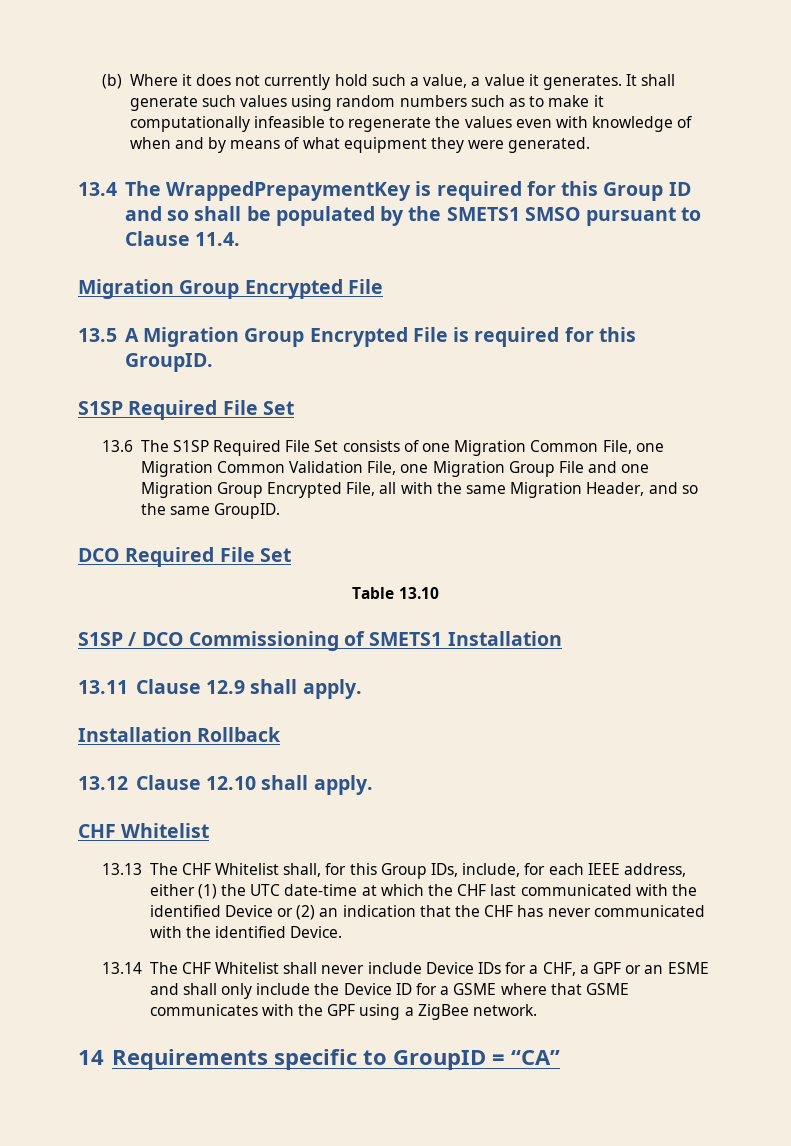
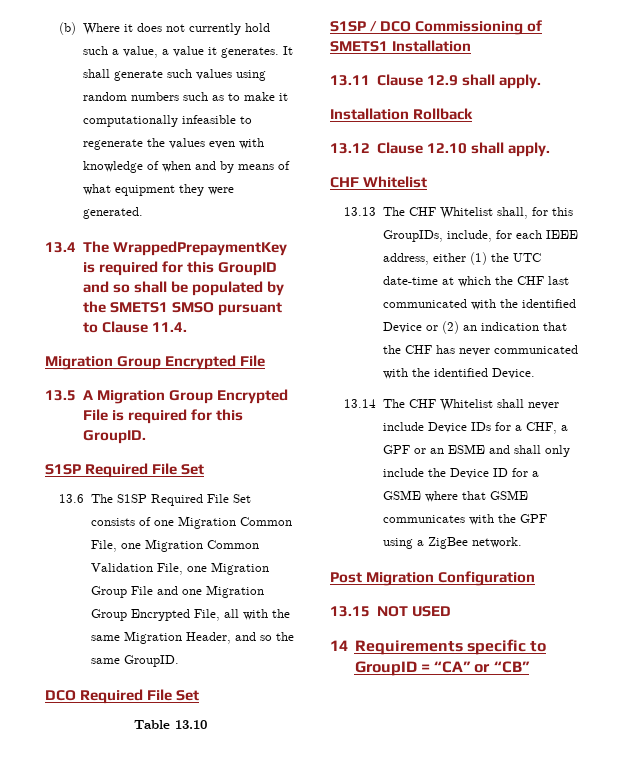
[603,182,691,201] Group ID -> [217,262,277,276] GroupID
[380,863,459,879] Group IDs, -> [382,230,443,242] GroupIDs,
(538, 1010) none -> [330,571,536,586] [330,606,451,617] // Post Migration Configuration // 13.15 NOT USED
(560, 1057) none -> [474,661,530,673] or “CB”

